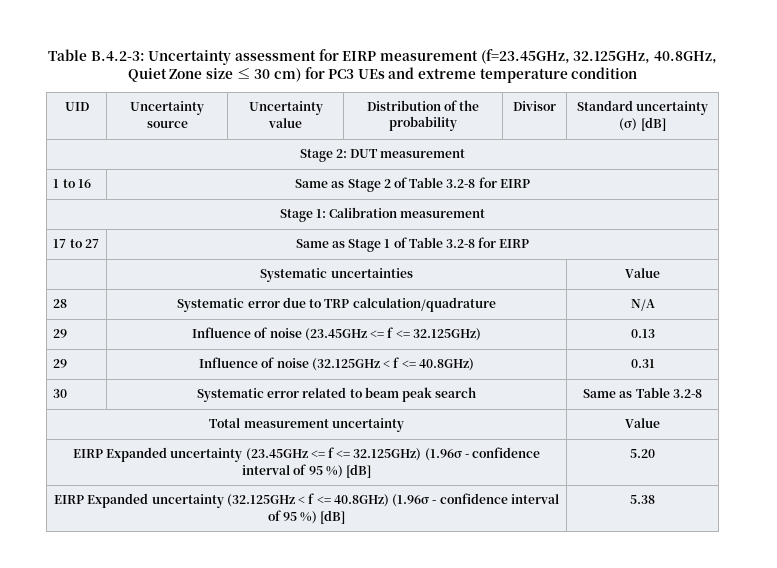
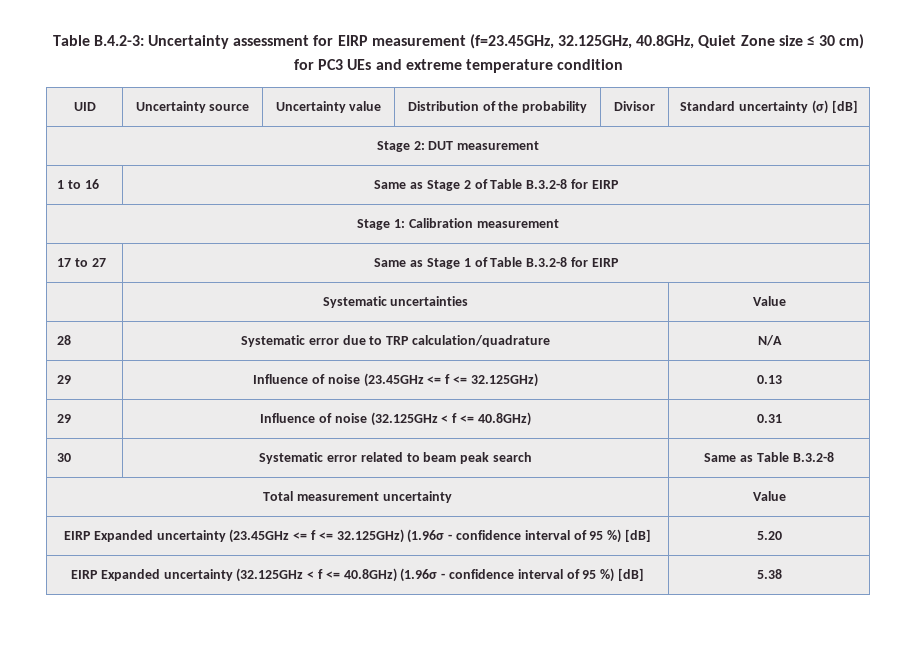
[446,179,476,188] 3.2-8 -> [526,179,568,189] B.3.2-8
[445,239,475,248] 3.2-8 -> [526,257,568,267] B.3.2-8
[672,389,702,398] 3.2-8 -> [792,452,834,462] B.3.2-8

